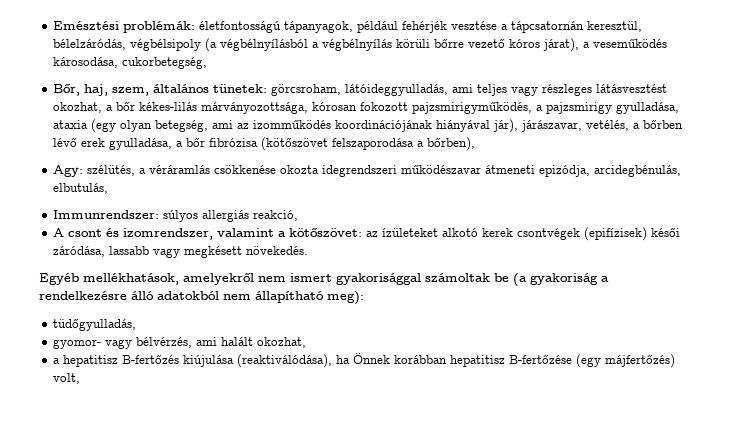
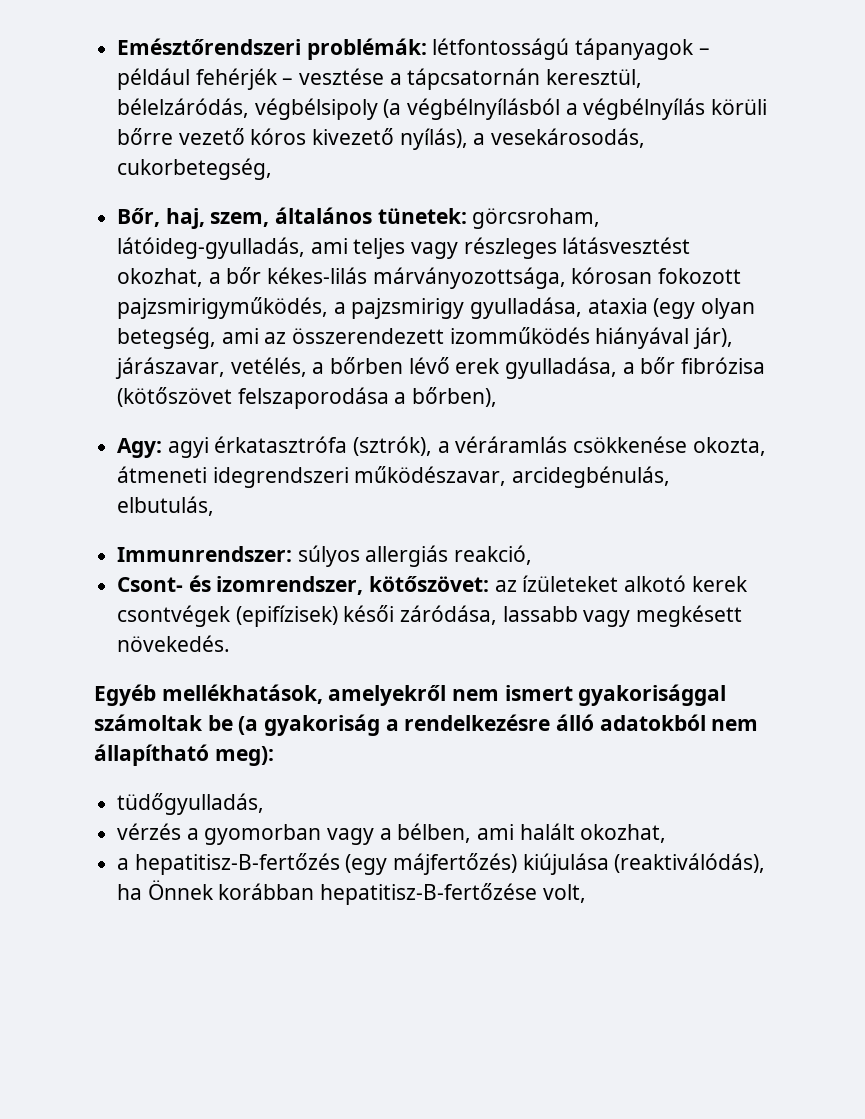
[53,21,354,33] Emésztési problémák: életfontosságú tápanyagok, -> [117,38,710,60] Emésztőrendszeri problémák: létfontosságú tápanyagok –
(448, 27) none -> [282,78,294,85] –
[543,38,668,52] [53,57,119,68] járat), a veseműködés károsodása, -> [312,128,646,150] kivezető nyílás), a vesekárosodás,
[345,84,449,96] látóideggyulladás, -> [117,237,306,259] látóideg-gyulladás,
[253,120,433,132] izomműködés koordinációjának -> [292,327,590,344] összerendezett izomműködés
[87,165,591,177] szélütés, a véráramlás csökkenése okozta idegrendszeri működészavar átmeneti epizódja, -> [167,436,766,458] [117,466,507,488] agyi érkatasztrófa (sztrók), a véráramlás csökkenése okozta, átmeneti idegrendszeri működészavar,
[53,228,287,240] A csont és izomrendszer, valamint a -> [117,575,364,595] Csont- és izomrendszer,
[53,337,307,349] [53,353,676,368] gyomor- vagy bélvérzés, ami halált okozhat, // a hepatitisz B-fertőzés kiújulása (reaktiválódása), ha Önnek korábban hepatitisz B-fertőzése (egy májfertőzés) -> [117,823,667,845] [117,853,766,875] [117,880,538,905] vérzés a gyomorban vagy a bélben, ami halált okozhat, // a hepatitisz-B-fertőzés (egy májfertőzés) kiújulása (reaktiválódás), ha Önnek korábban hepatitisz-B-fertőzése

